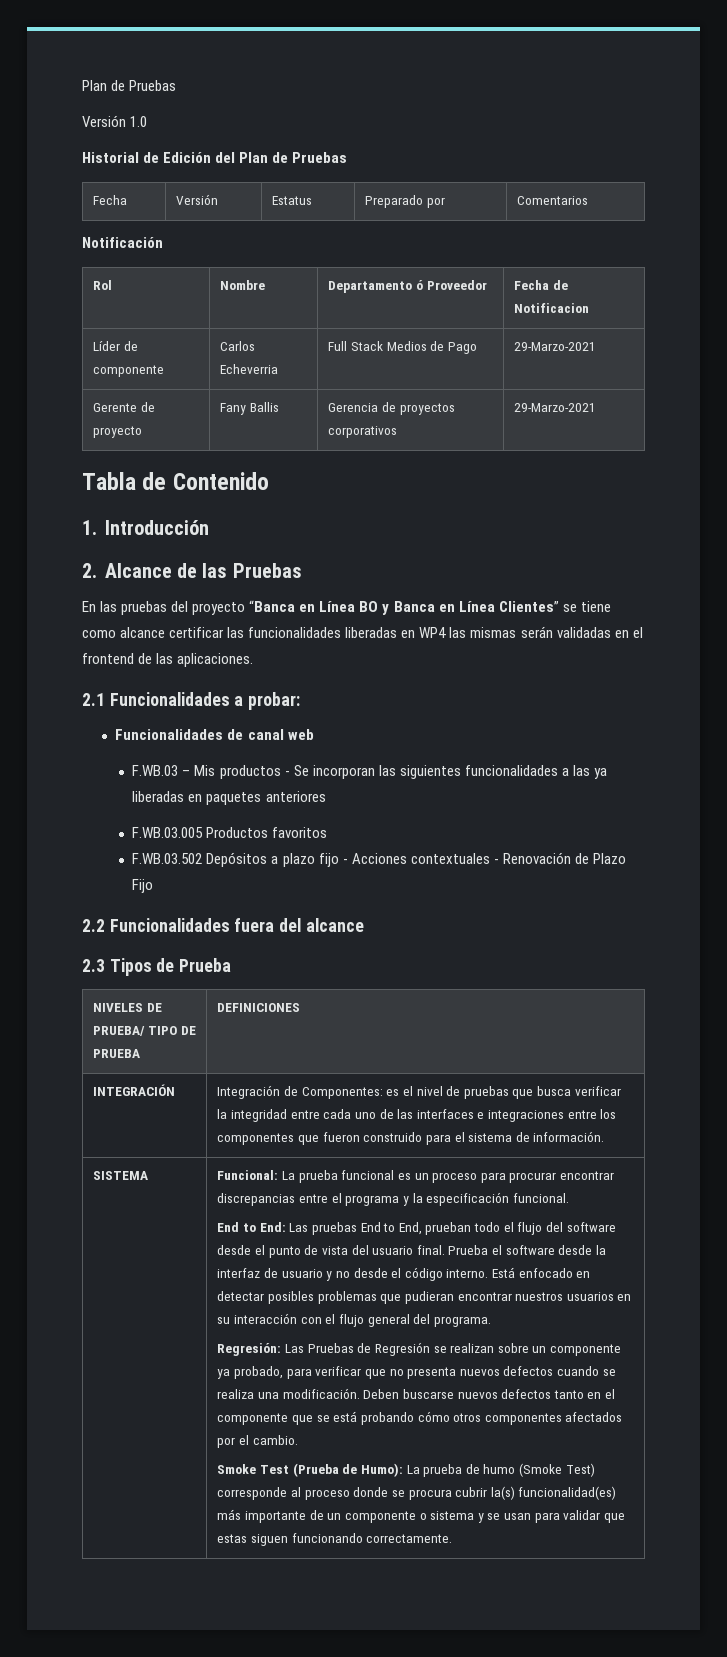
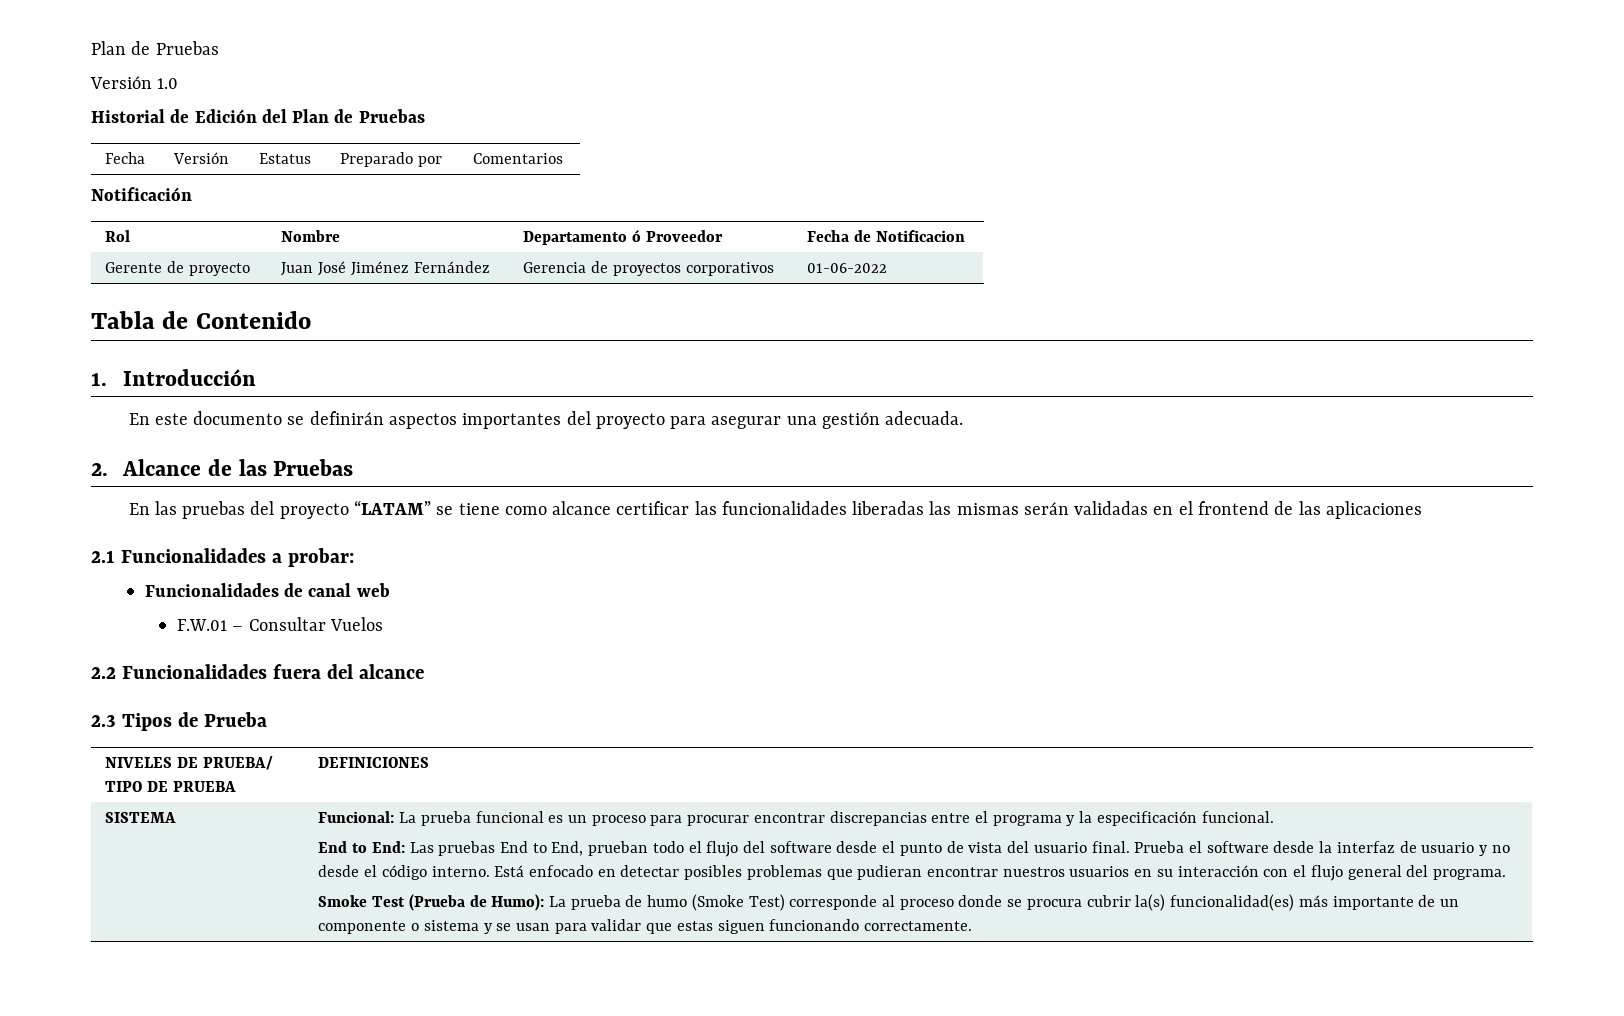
[93,341,138,351] [93,365,165,377] [220,341,256,351] [220,364,279,374] [328,341,477,354] [514,342,597,351] // Líder de componente | Carlos Echeverria | Full Stack Medios de Pago | 29-Marzo-2021 -> (965, 236) none
[220,402,279,415] Fany Ballis -> [281,261,490,276] Juan José Jiménez Fernández
[514,403,597,412] 29-Marzo-2021 -> [807,263,888,273] 01-06-2022
(209, 527) none -> [128,411,964,429] // En este documento se definirán aspectos importantes del proyecto para asegurar una gestión adecuada.
[249,600,559,615] “Banca en Línea BO y Banca en Línea Clientes” -> [354,500,432,515] “LATAM”
[401,627,447,638] en WP4 -> (925, 508) none
[177,653,254,667] aplicaciones. -> [1325,501,1422,519] aplicaciones
[132,765,607,779] [132,791,326,805] [132,827,328,838] [132,852,626,867] [132,879,154,893] F.WB.03 – Mis productos - Se incorporan las siguientes funcionalidades a las ya liberadas en paquetes anteriores // F.WB.03.005 Productos favoritos // F.WB.03.502 Depósitos a plazo fijo - Acciones contextuales - Renovación de Plazo Fijo -> [177,617,383,631] F.W.01 – Consultar Vuelos
[93,1084,176,1096] [217,1085,621,1099] [217,1109,617,1122] [217,1131,605,1145] // INTEGRACIÓN | Integración de Componentes: es el nivel de pruebas que busca verificar la integridad entre cada uno de las interfaces e integraciones entre los componentes que fueron construido para el sistema de información. -> (430, 762) none
[217,1342,622,1356] [217,1366,616,1379] [217,1388,616,1399] [217,1411,623,1425] [217,1435,298,1448] // Regresión: Las Pruebas de Regresión se realizan sobre un componente ya probado, para verificar que no presenta nuevos defectos cuando se realiza una modificación. Deben buscarse nuevos defectos tanto en el componente que se está probando cómo otros componentes afectados por el cambio. -> (1506, 874) none

